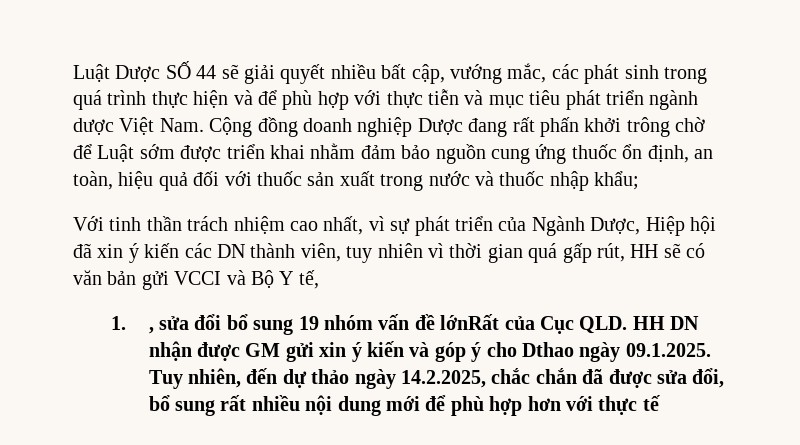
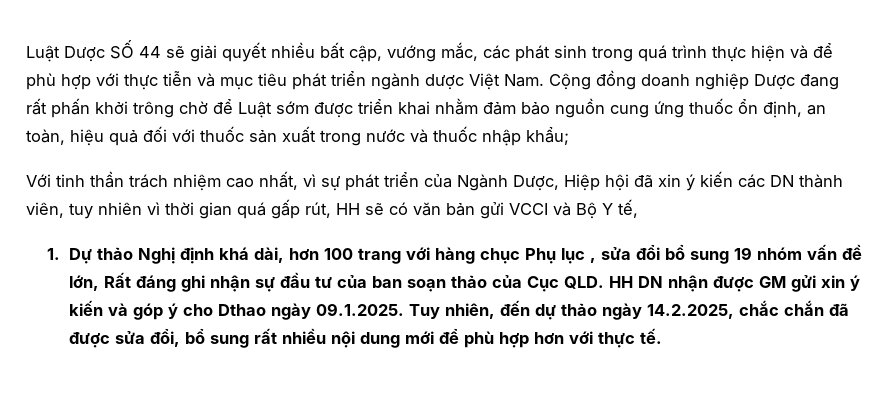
(126, 323) none -> [68,247,585,264] Dự thảo Nghị định khá dài, hơn 100 trang với hàng chục Phụ lục
[440,314,500,330] lớnRất -> [68,272,487,292] lớn, Rất đáng ghi nhận sự đầu tư của ban soạn thảo
[642,395,660,411] tế -> [639,328,662,344] tế.

